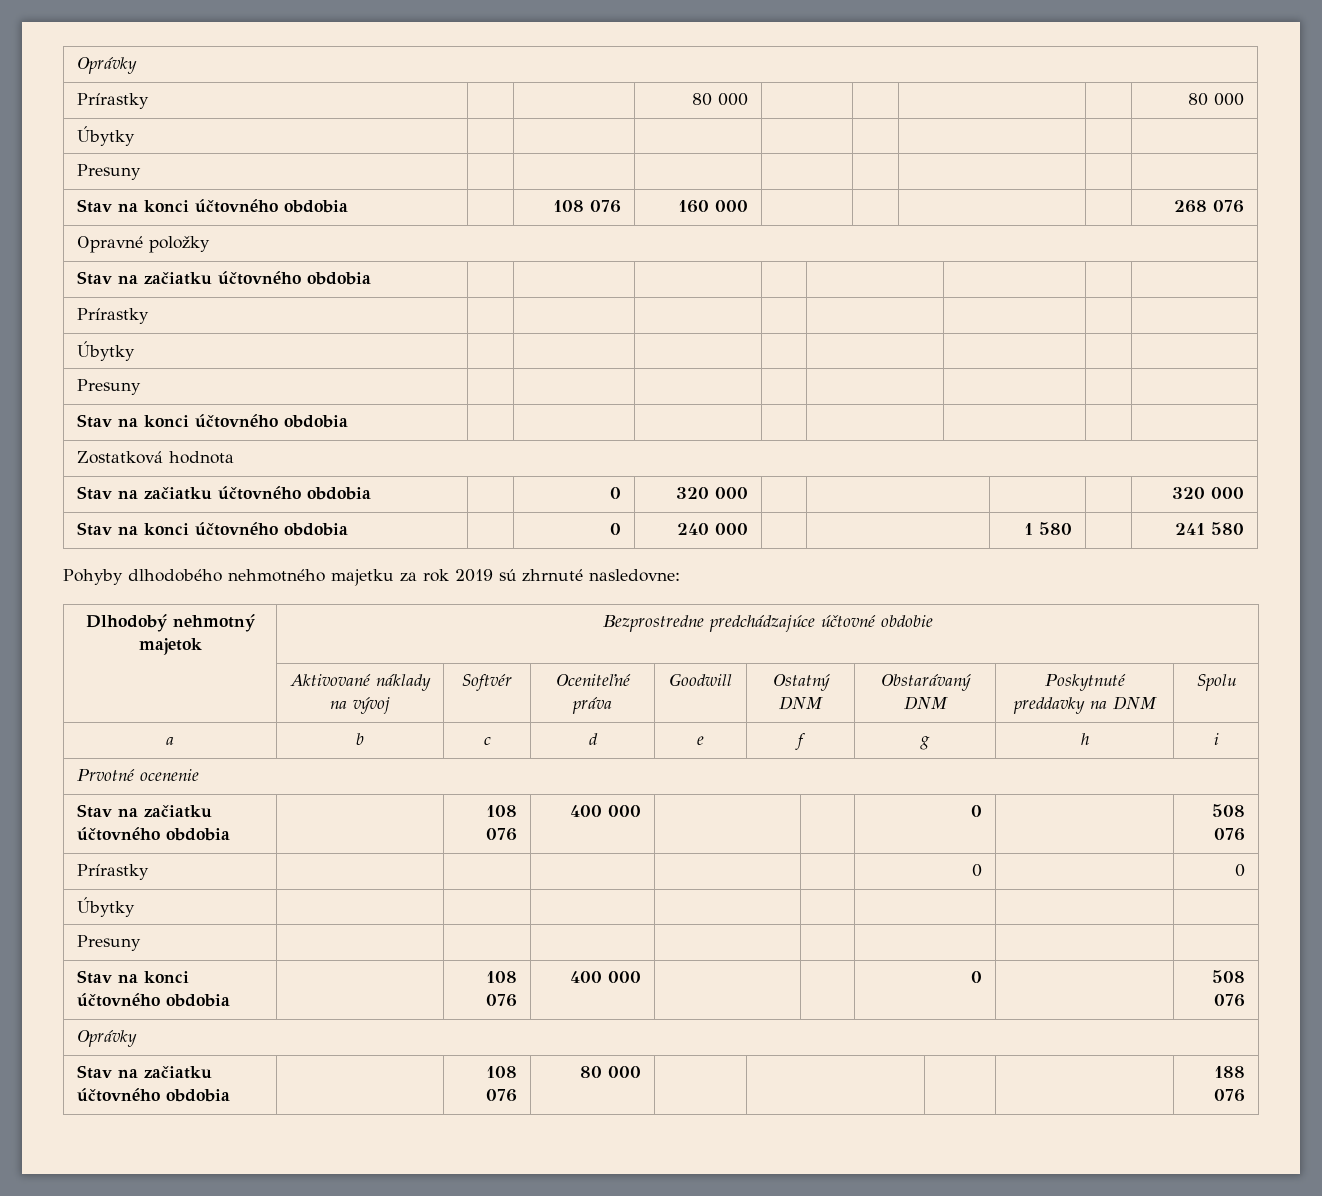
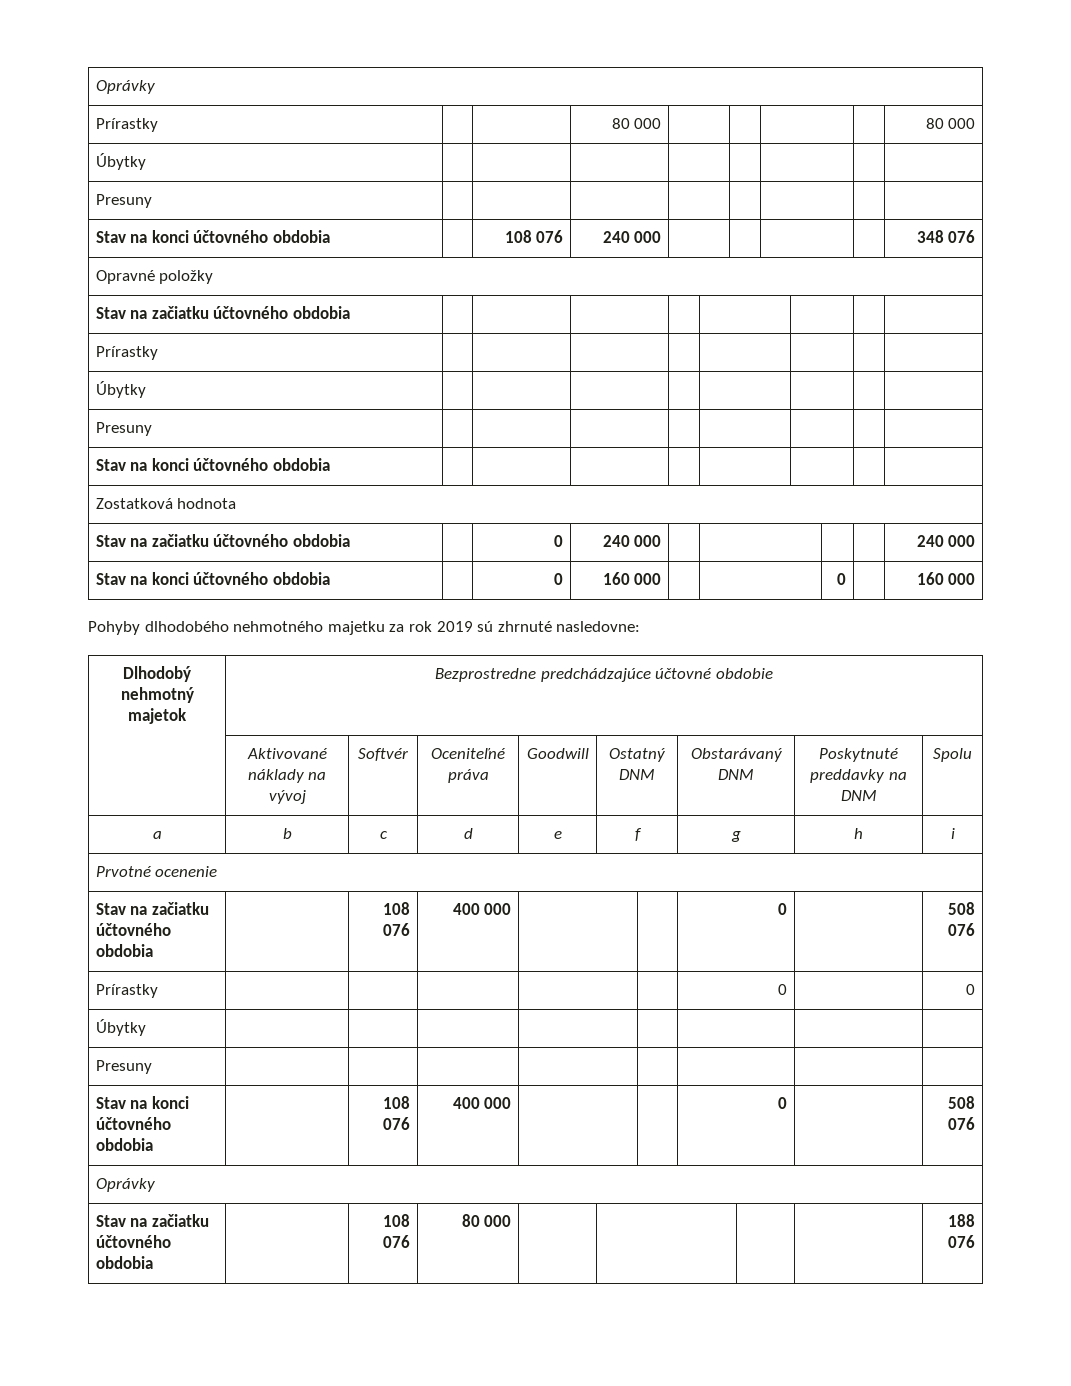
[678,200,749,213] [1174,200,1208,213] 160 000 | | | | | 268 -> [602,231,662,243] [916,230,944,243] 240 000 | | | | | 348
[676,487,749,499] [1172,487,1206,499] 320 000 | | | | | 320 -> [602,535,662,547] [916,535,944,547] 240 000 | | | | | 240
[677,523,749,535] [1024,522,1073,535] [1175,522,1245,535] 240 000 | | | 1 580 | | 241 580 -> [602,572,662,585] [837,573,847,585] [916,572,976,585] 160 000 | | | 0 | | 160 000

